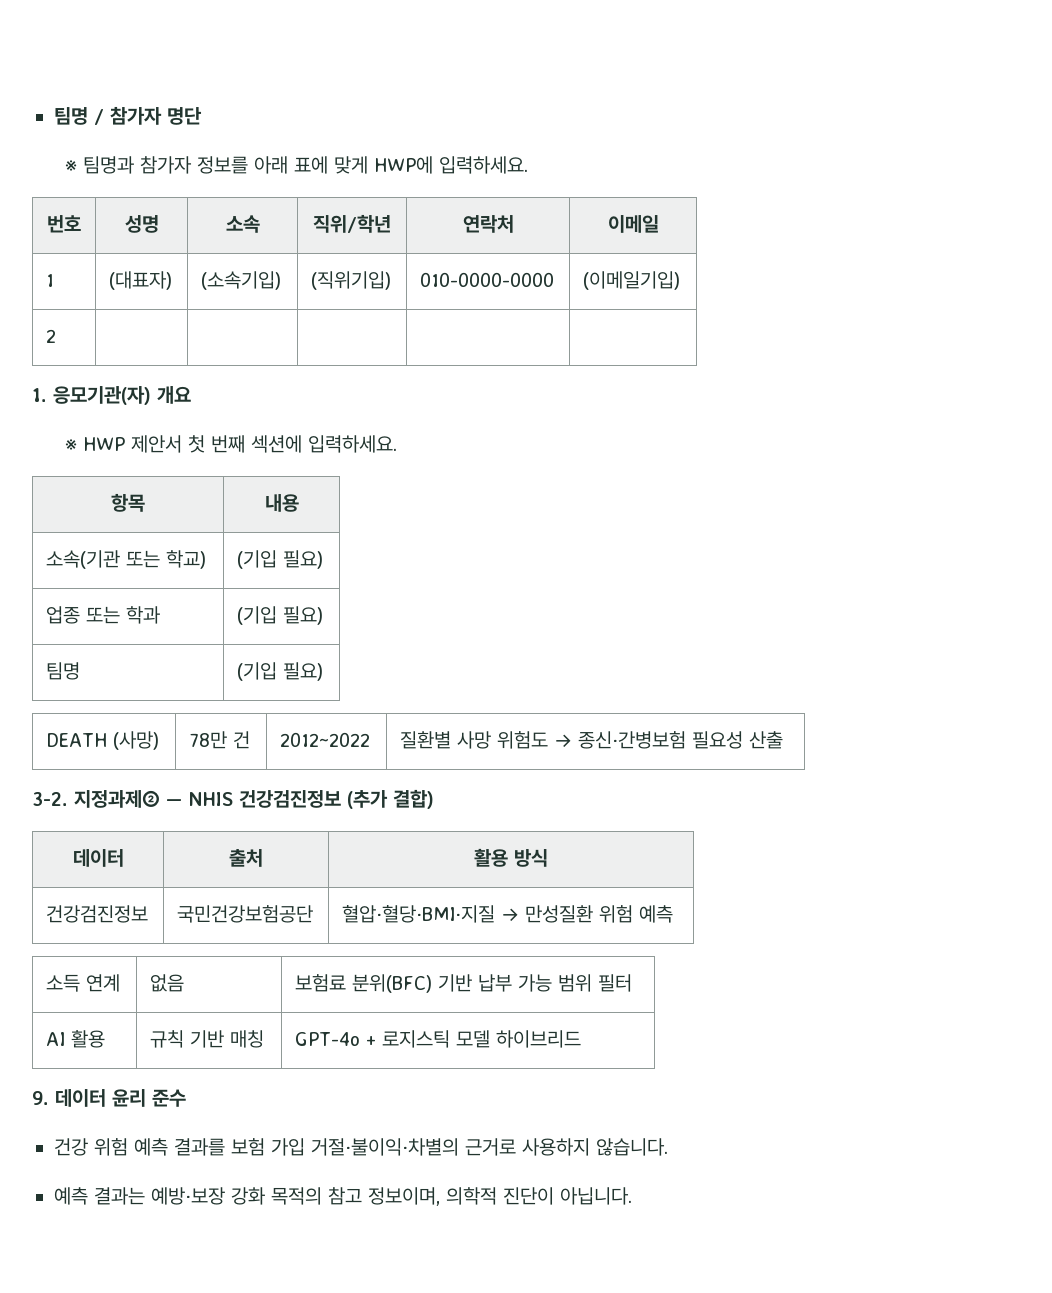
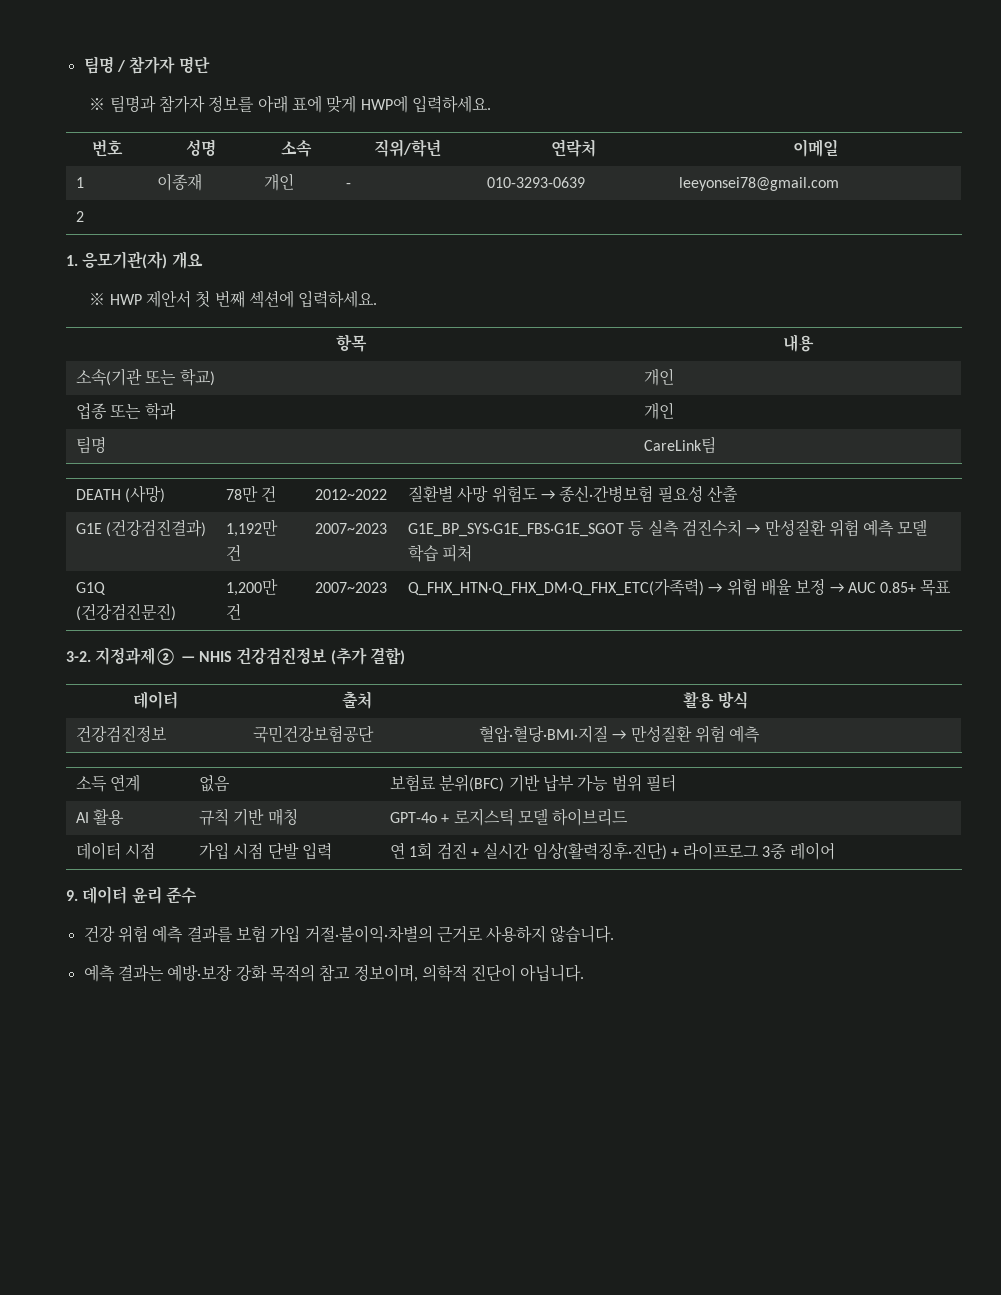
[109,271,173,290] [201,271,282,290] [311,271,392,290] [420,272,555,287] [583,271,681,290] (대표자) | (소속기입) | (직위기입) | 010-0000-0000 | (이메일기입) -> [156,173,202,191] [263,173,294,191] [345,183,351,188] [486,177,585,188] [678,177,839,191] 이종재 | 개인 | - | 010-3293-0639 | leeyonsei78@gmail.com
[237,550,324,569] (기입 필요) -> [643,368,674,386] 개인
[237,606,324,625] (기입 필요) -> [643,402,674,420] 개인
[237,662,324,681] (기입 필요) -> [643,436,716,454] CareLink팀
(784, 740) none -> [75,519,207,537] [225,519,278,537] [225,544,241,561] [314,523,387,534] [407,519,928,537] [407,544,473,562] [75,582,106,595] [75,603,176,621] [225,578,278,596] [225,603,241,620] [314,582,387,593] [407,578,952,596] // G1E (건강검진결과) | 1,192만 건 | 2007~2023 | G1E_BP_SYS·G1E_FBS·G1E_SGOT 등 실측 검진수치 → 만성질환 위험 예측 모델 학습 피처 // G1Q (건강검진문진) | 1,200만 건 | 2007~2023 | Q_FHX_HTN·Q_FHX_DM·Q_FHX_ETC(가족력) → 위험 배율 보정 → AUC 0.85+ 목표
(582, 1039) none -> [75,842,156,860] [198,842,332,860] [389,842,835,860] // 데이터 시점 | 가입 시점 단발 입력 | 연 1회 검진 + 실시간 임상(활력징후·진단) + 라이프로그 3중 레이어

